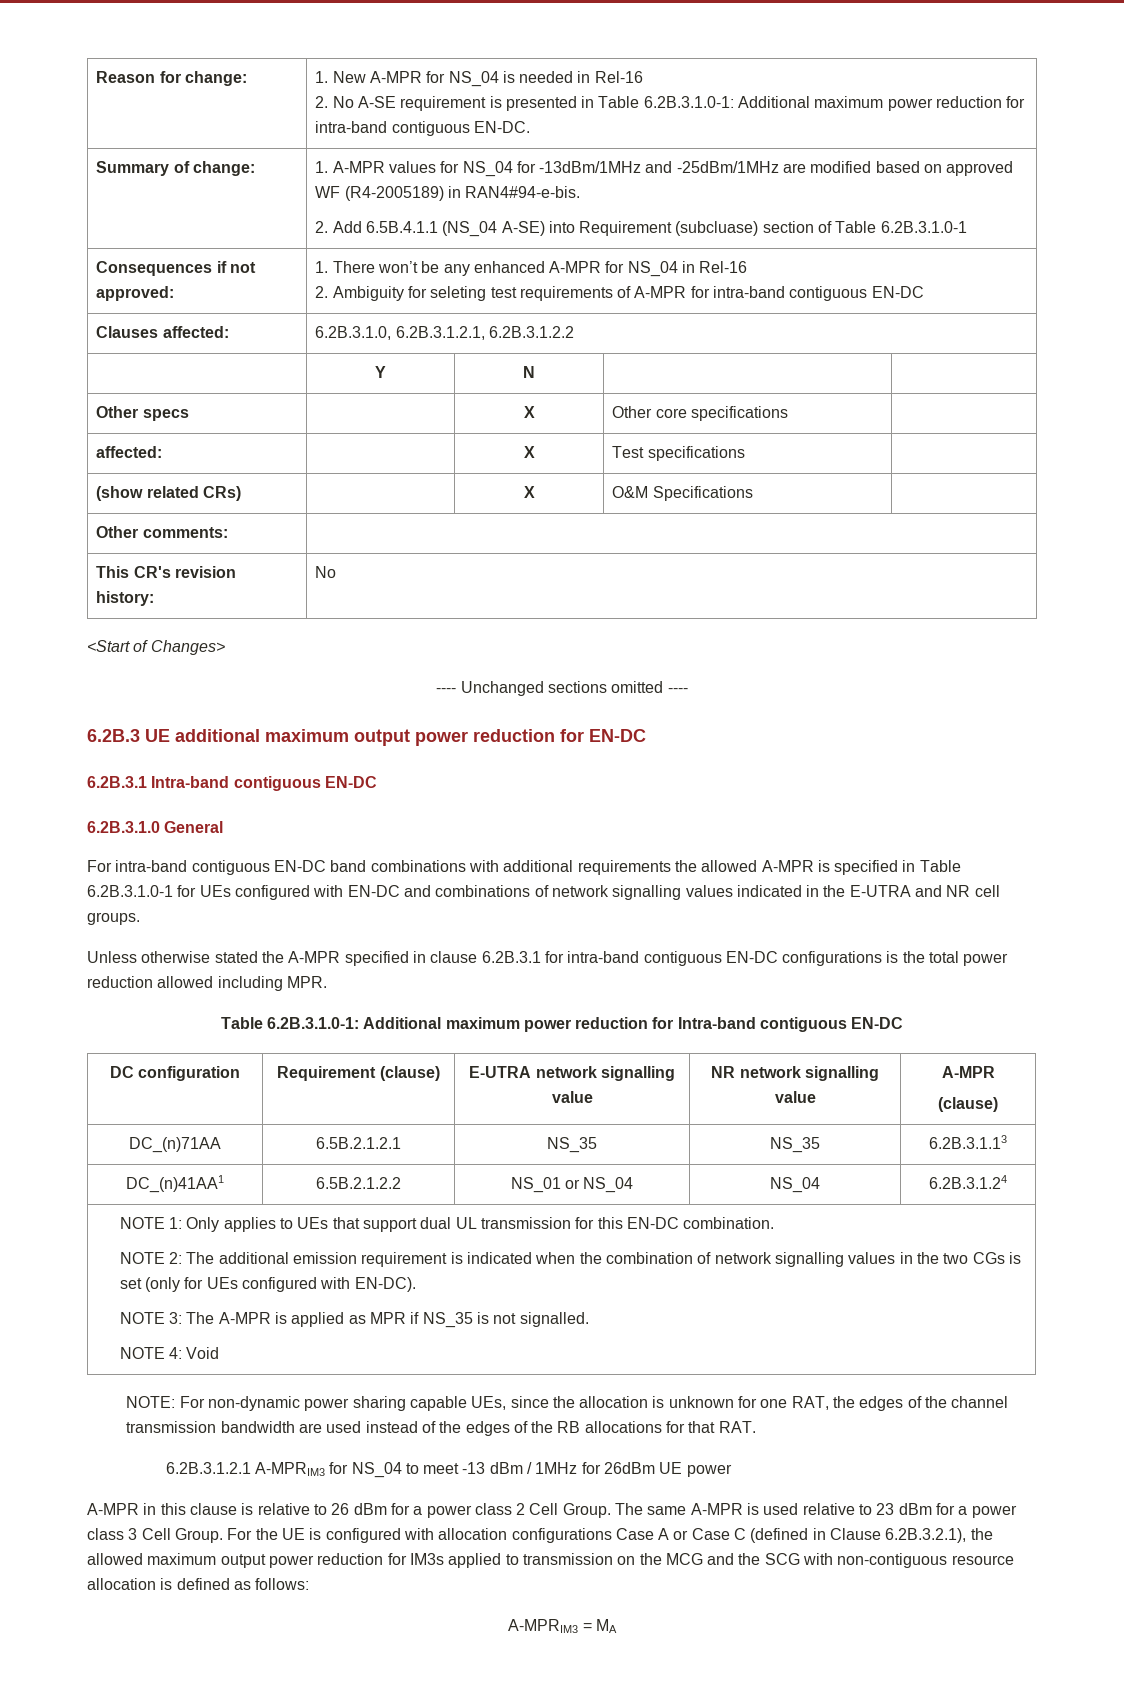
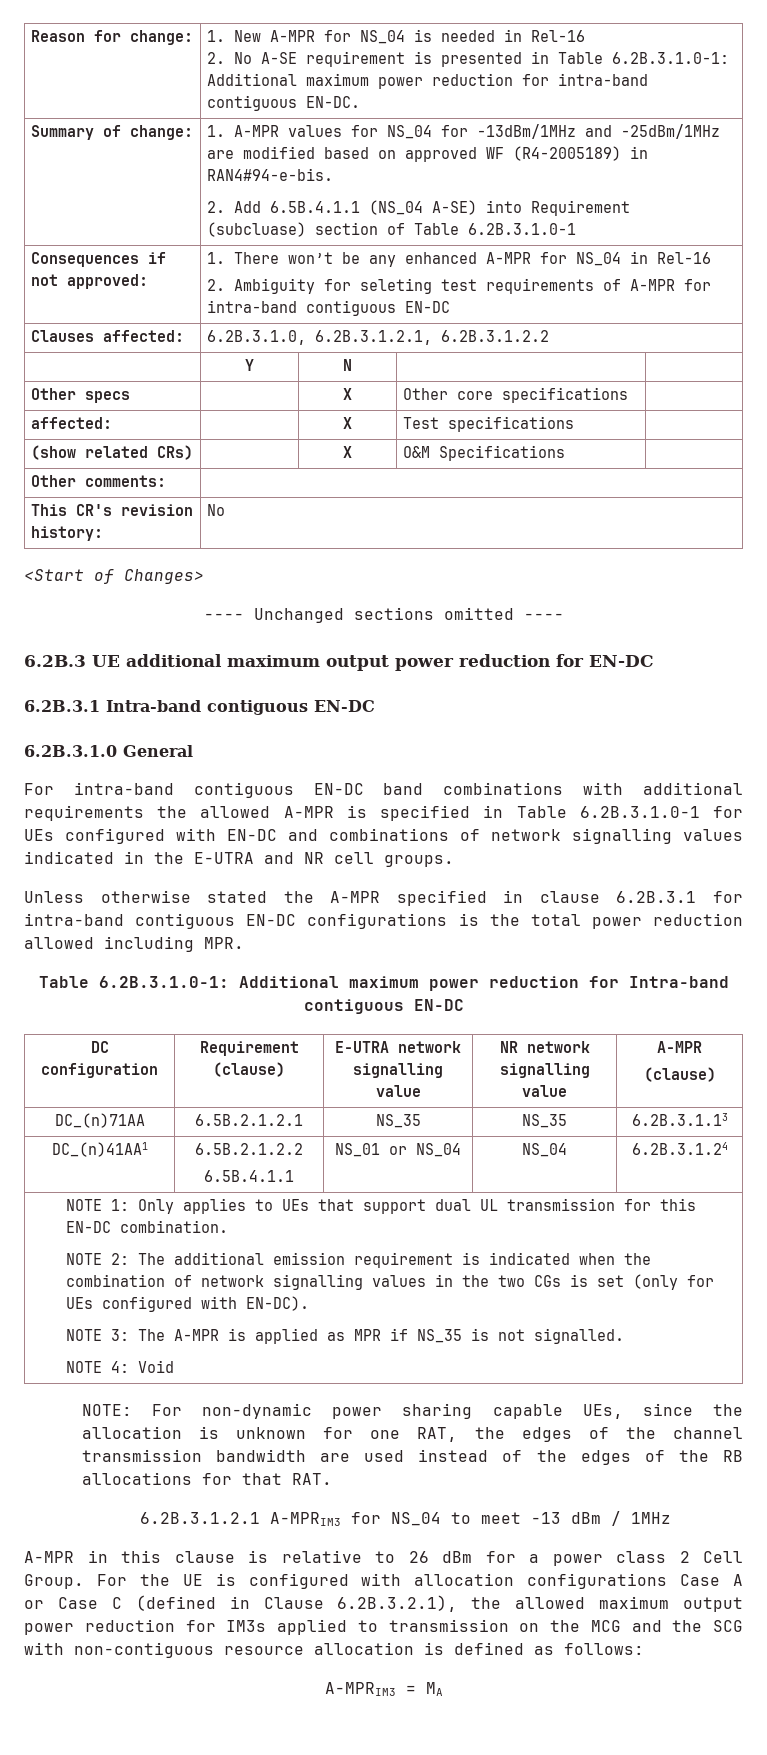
(401, 1183) none -> [203,1170,294,1182] // 6.5B.4.1.1
[581,1462,732,1477] for 26dBm UE power -> (671, 1518) none
[615,1503,1017,1518] [87,1528,223,1543] The same A-MPR is used relative to 23 dBm for a power class 3 Cell Group. -> (84, 1581) none

